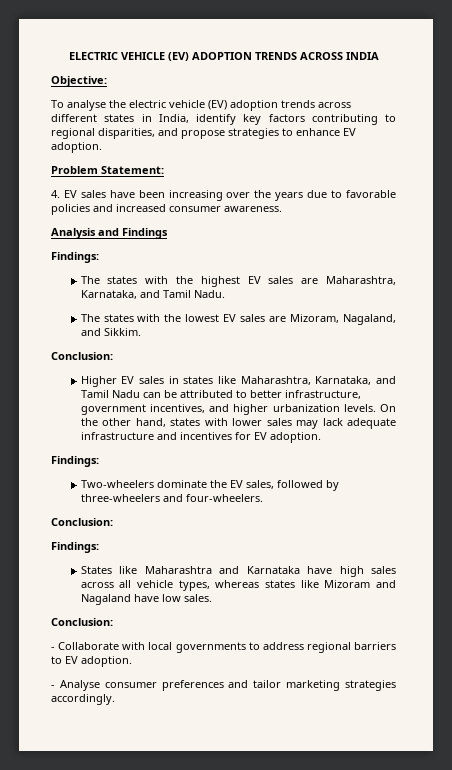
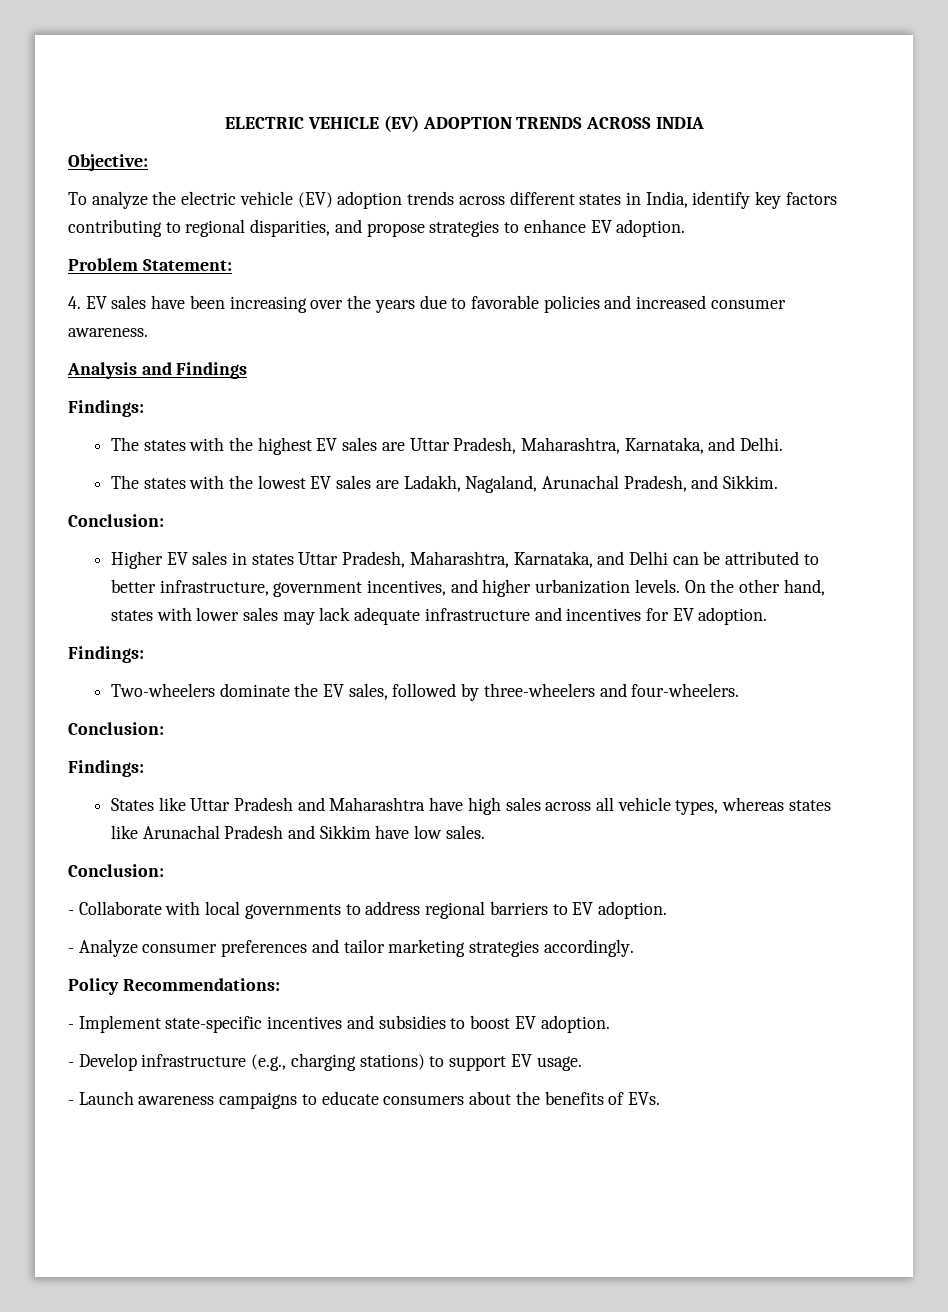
[67,100,106,111] analyse -> [91,191,148,209] analyze
[325,276,396,285] [80,290,225,299] Maharashtra, Karnataka, and Tamil Nadu. -> [409,437,784,454] Uttar Pradesh, Maharashtra, Karnataka, and Delhi.
[290,314,396,325] Mizoram, Nagaland, -> [403,475,687,493] Ladakh, Nagaland, Arunachal Pradesh,
[217,376,396,385] [80,390,140,398] like Maharashtra, Karnataka, and Tamil Nadu -> [298,551,669,568] Uttar Pradesh, Maharashtra, Karnataka, and Delhi
[144,566,300,574] Maharashtra and Karnataka -> [190,797,426,811] Uttar Pradesh and Maharashtra
[324,580,396,588] [80,594,131,605] Mizoram and Nagaland -> [142,825,371,839] Arunachal Pradesh and Sikkim
[59,680,100,691] Analyse -> [78,939,138,957] Analyze
(115, 699) none -> [68,978,280,995] [68,1015,610,1033] [68,1053,582,1071] [68,1091,660,1109] // Policy Recommendations: // - Implement state-specific incentives and subsidies to boost EV adoption. // - Develop infrastructure (e.g., charging stations) to support EV usage. // - Launch awareness campaigns to educate consumers about the benefits of EVs.

